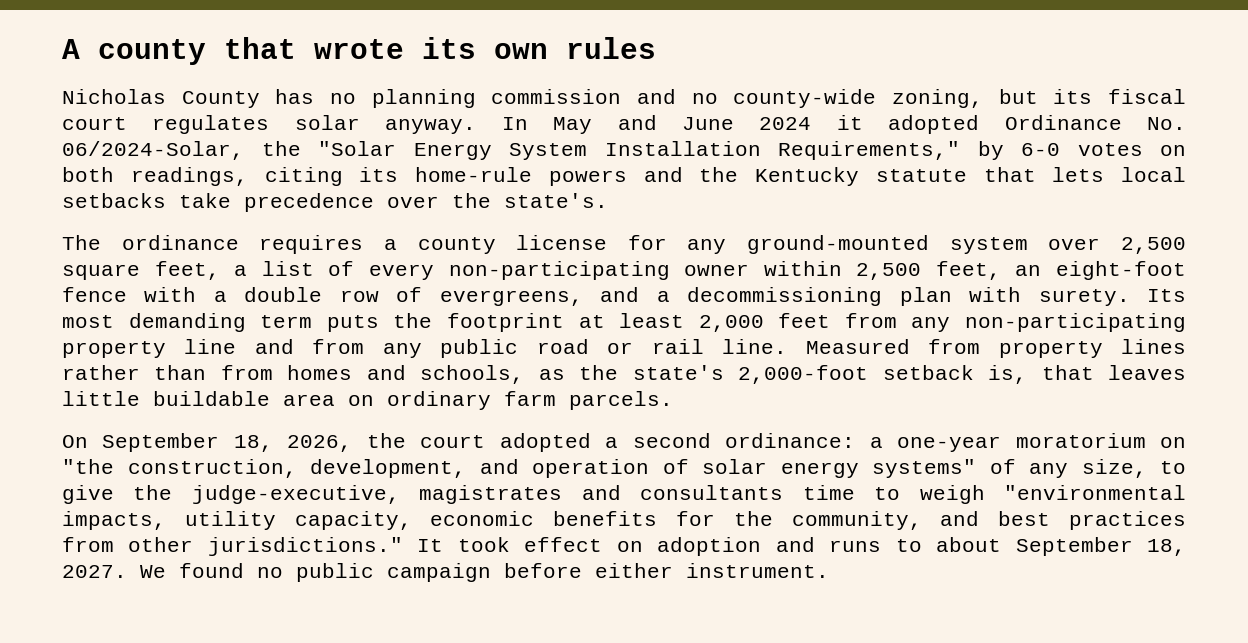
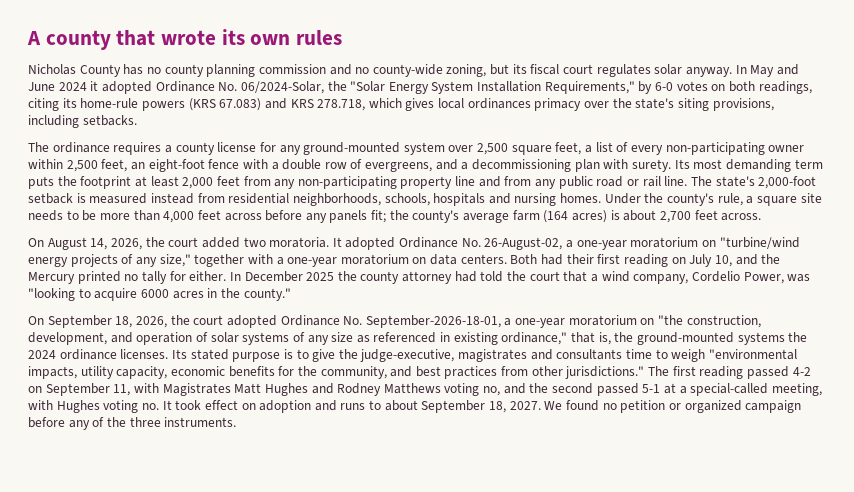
(356, 98) none -> [164,64,204,77] county
[643,167,1186,186] [62,193,608,212] and the Kentucky statute that lets local setbacks take precedence over the state's. -> [188,98,774,111] [28,115,137,128] (KRS 67.083) and KRS 278.718, which gives local ordinances primacy over the state's siting provisions, including setbacks.
[805,339,1186,358] [62,365,1186,384] [62,391,673,410] Measured from property lines rather than from homes and schools, as the state's 2,000-foot setback is, that leaves little buildable area on ordinary farm parcels. -> [690,176,817,189] [28,193,822,206] [28,210,762,223] [28,237,800,250] [28,254,781,267] [28,271,811,284] [28,288,291,301] The state's 2,000-foot setback is measured instead from residential neighborhoods, schools, hospitals and nursing homes. Under the county's rule, a square site needs to be more than 4,000 feet across before any panels fit; the county's average farm (164 acres) is about 2,700 feet across. // On August 14, 2026, the court added two moratoria. It adopted Ordinance No. 26-August-02, a one-year moratorium on "turbine/wind energy projects of any size," together with a one-year moratorium on data centers. Both had their first reading on July 10, and the Mercury printed no tally for either. In December 2025 the county attorney had told the court that a wind company, Cordelio Power, was "looking to acquire 6000 acres in the county."
[605,433,856,448] a second ordinance: -> [280,315,501,328] Ordinance No. September-2026-18-01,
[780,459,1147,478] energy systems" of any size, -> [242,332,808,345] [28,349,293,362] systems of any size as referenced in existing ordinance," that is, the ground-mounted systems the 2024 ordinance licenses. Its stated purpose is
(403, 546) none -> [648,366,811,379] [28,383,822,396] [28,400,159,413] The first reading passed 4-2 on September 11, with Magistrates Matt Hughes and Rodney Matthews voting no, and the second passed 5-1 at a special-called meeting, with Hughes voting no.
[296,563,829,582] public campaign before either instrument. -> [620,400,802,413] [28,417,237,430] petition or organized campaign before any of the three instruments.

